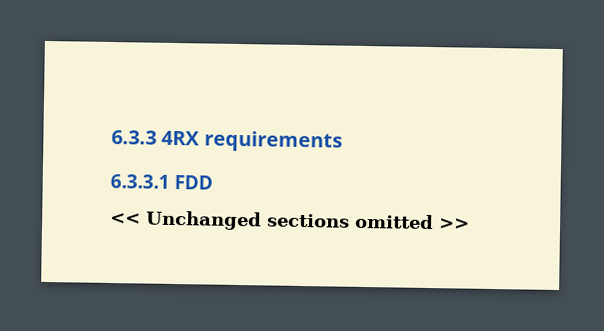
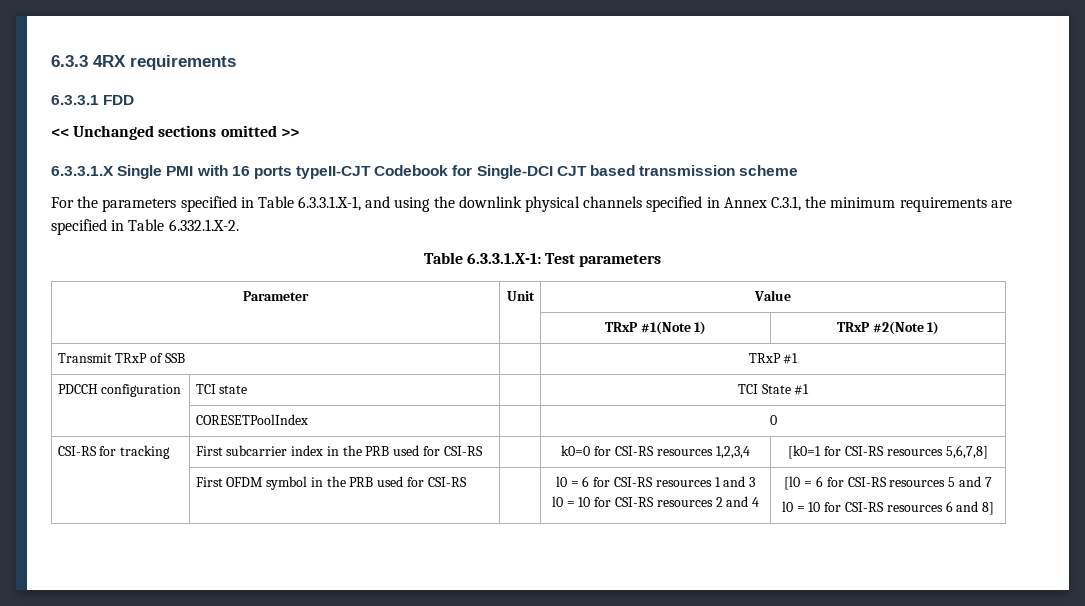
(470, 224) none -> [51,165,799,179] [51,196,1012,212] [51,219,239,235] [423,252,662,267] [243,291,309,301] [506,291,535,301] [754,290,791,301] [604,321,707,335] [836,321,940,335] [57,353,185,363] [748,353,799,364] [57,384,182,397] [195,384,248,394] [737,384,810,395] [195,414,308,425] [769,415,777,425] [57,445,171,459] [195,445,483,456] [561,445,750,459] [788,445,988,459] [195,476,467,490] [555,476,756,487] [551,496,760,507] [784,476,992,490] [781,501,995,515] // 6.3.3.1.X Single PMI with 16 ports typeII-CJT Codebook for Single-DCI CJT based transmission scheme // For the parameters specified in Table 6.3.3.1.X-1, and using the downlink physical channels specified in Annex C.3.1, the minimum requirements are specified in Table 6.332.1.X-2. // Table 6.3.3.1.X-1: Test parameters // Parameter | Unit | Value // | | TRxP #1(Note 1) | TRxP #2(Note 1) // Transmit TRxP of SSB | | TRxP #1 // PDCCH configuration | TCI state | | TCI State #1 // | CORESETPoolIndex | | 0 // CSI-RS for tracking | First subcarrier index in the PRB used for CSI-RS | | k0=0 for CSI-RS resources 1,2,3,4 | [k0=1 for CSI-RS resources 5,6,7,8] // | First OFDM symbol in the PRB used for CSI-RS | | l0 = 6 for CSI-RS resources 1 and 3 // l0 = 10 for CSI-RS resources 2 and 4 | [l0 = 6 for CSI-RS resources 5 and 7 // l0 = 10 for CSI-RS resources 6 and 8]

